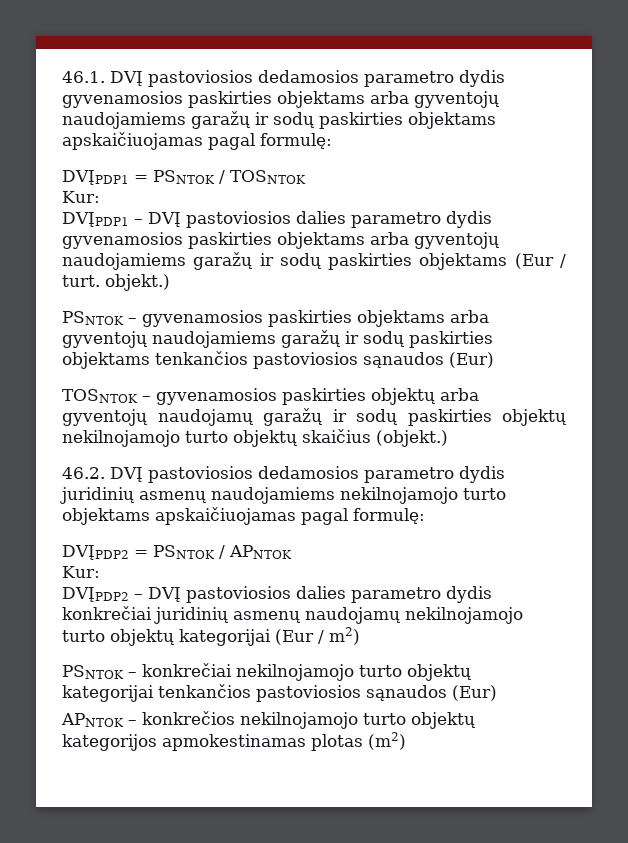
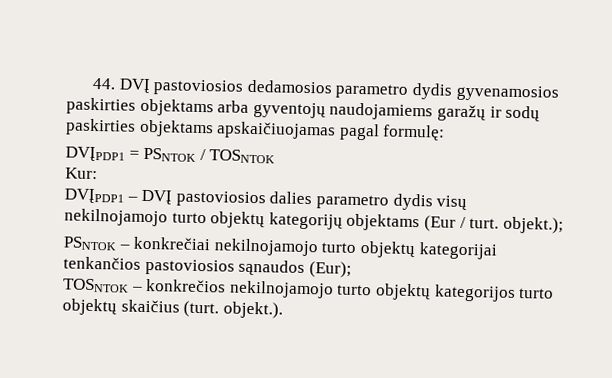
[62,71,105,83] 46.1. -> [92,77,117,90] 44.
[62,232,499,249] [62,252,566,270] [62,274,170,291] [62,310,489,327] [62,330,493,348] [62,351,494,369] [62,388,479,405] [62,408,566,426] [62,429,448,447] [62,466,505,483] [60,487,506,504] [62,507,425,525] [62,545,292,560] [62,566,100,578] [62,586,492,603] [62,606,523,624] [62,627,360,646] gyvenamosios paskirties objektams arba gyventojų naudojamiems garažų ir sodų paskirties objektams (Eur / turt. objekt.) // PSNTOK – gyvenamosios paskirties objektams arba gyventojų naudojamiems garažų ir sodų paskirties objektams tenkančios pastoviosios sąnaudos (Eur) // TOSNTOK – gyvenamosios paskirties objektų arba gyventojų naudojamų garažų ir sodų paskirties objektų nekilnojamojo turto objektų skaičius (objekt.) // 46.2. DVĮ pastoviosios dedamosios parametro dydis juridinių asmenų naudojamiems nekilnojamojo turto objektams apskaičiuojamas pagal formulę: // DVĮPDP2 = PSNTOK / APNTOK // Kur: // DVĮPDP2 – DVĮ pastoviosios dalies parametro dydis konkrečiai juridinių asmenų naudojamų nekilnojamojo turto objektų kategorijai (Eur / m2) -> [436,195,468,211] [64,208,564,234] visų nekilnojamojo turto objektų kategorijų objektams (Eur / turt. objekt.);
[452,685,497,701] [61,713,124,727] (Eur) // APNTOK -> [308,261,352,278] [63,278,129,293] (Eur); // TOSNTOK
[162,732,406,751] apmokestinamas plotas (m2) -> [518,288,555,299] [62,298,283,319] turto objektų skaičius (turt. objekt.).

